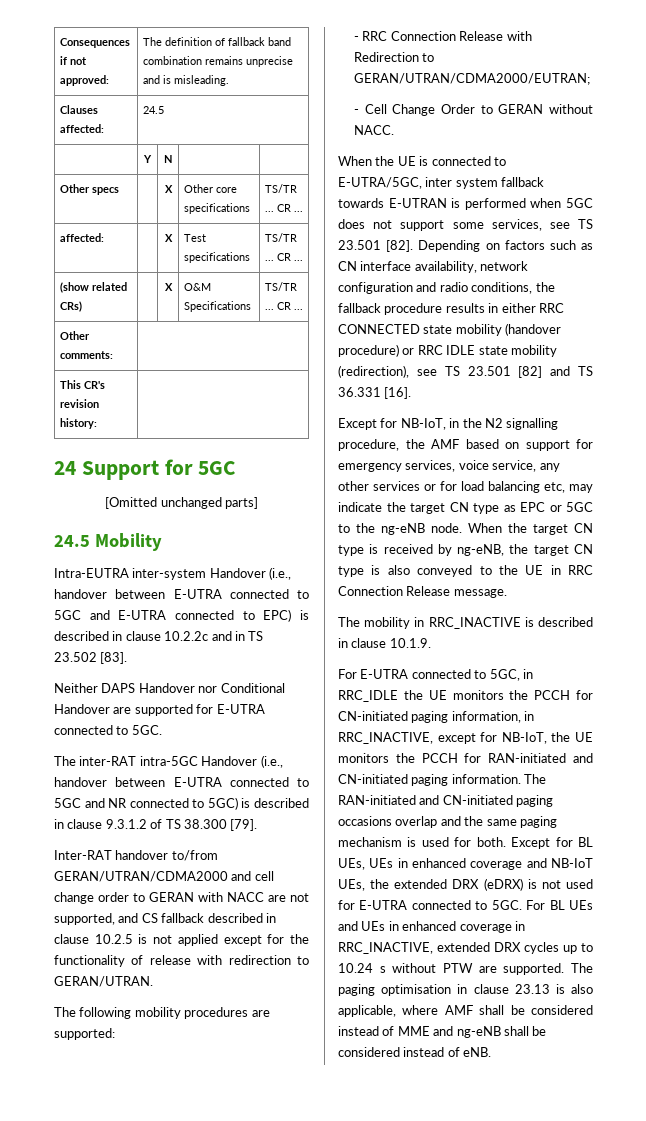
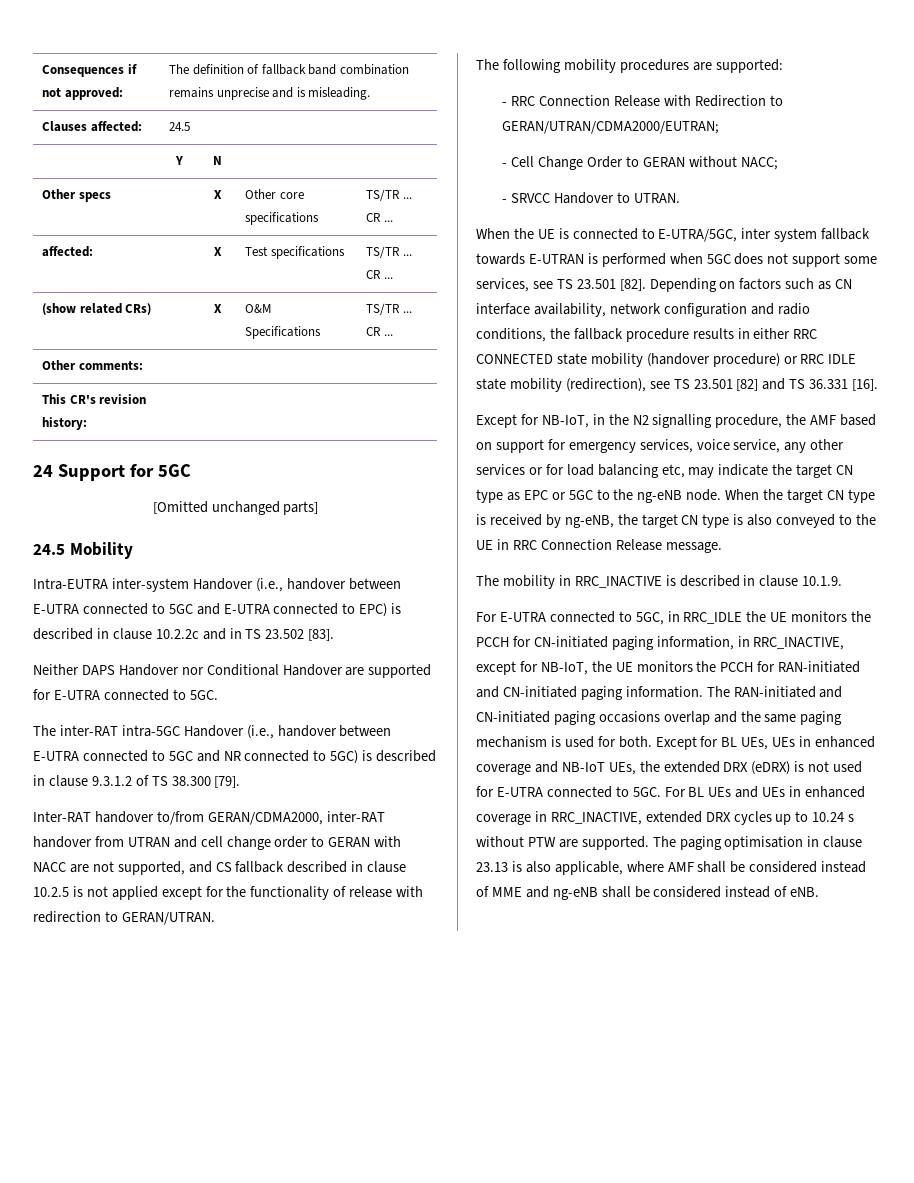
[54,871,228,882] GERAN/UTRAN/CDMA2000 -> [207,811,385,825] [33,836,170,848] GERAN/CDMA2000, inter-RAT handover from UTRAN
[354,125,395,135] NACC. -> [740,157,778,170] [502,192,680,204] NACC; // - SRVCC Handover to UTRAN.

